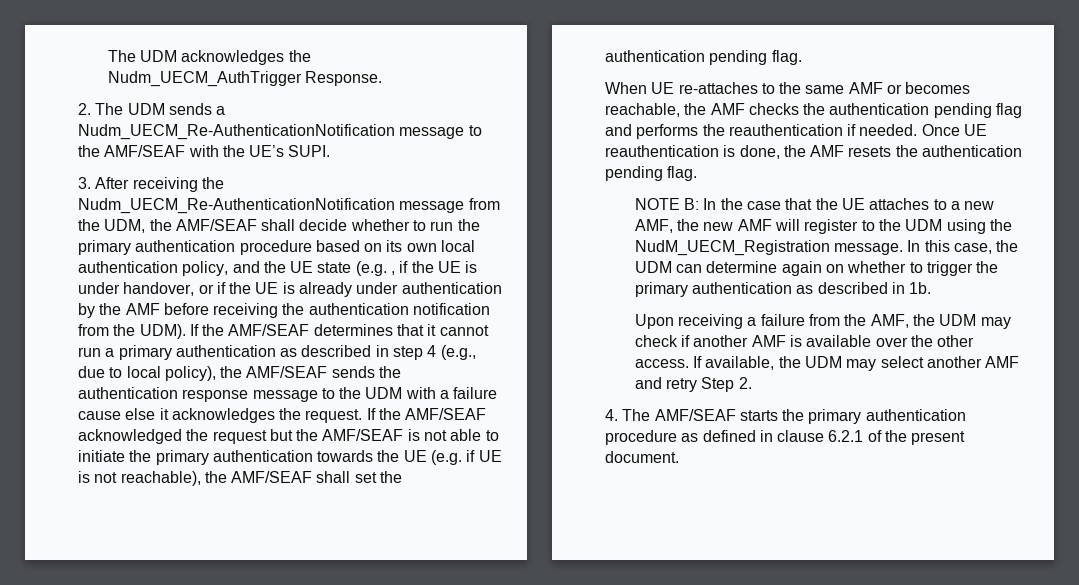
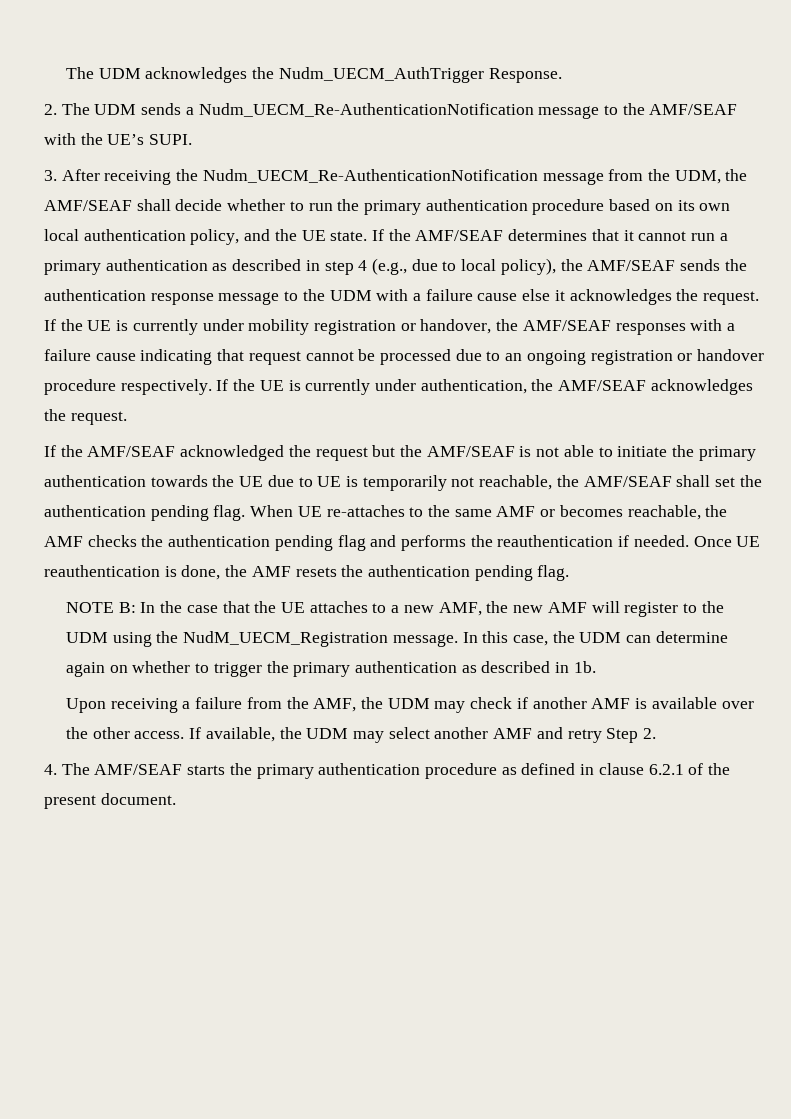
[317,261,478,276] [77,282,502,297] [77,303,491,318] [77,324,186,339] state (e.g. , if the UE is under handover, or if the UE is already under authentication by the AMF before receiving the authentication notification from the UDM). -> [330,231,368,241] state.
(402, 414) none -> [87,319,736,335] [43,349,765,365] [43,379,753,395] [43,409,127,425] [43,445,83,457] UE is currently under mobility registration or handover, the AMF/SEAF responses with a failure cause indicating that request cannot be processed due to an ongoing registration or handover procedure respectively. If the UE is currently under authentication, the AMF/SEAF acknowledges the request. // If the
[431,450,502,465] [77,471,201,486] (e.g. if UE is not reachable), -> [267,475,553,491] due to UE is temporarily not reachable,
(802, 57) // -> (246, 513) none

